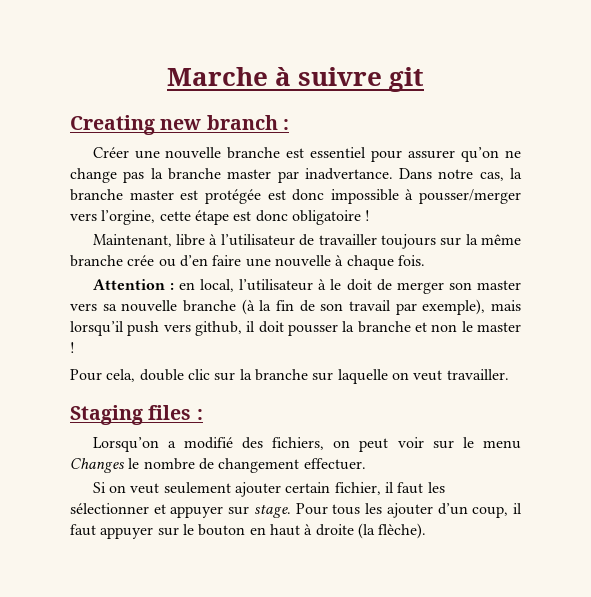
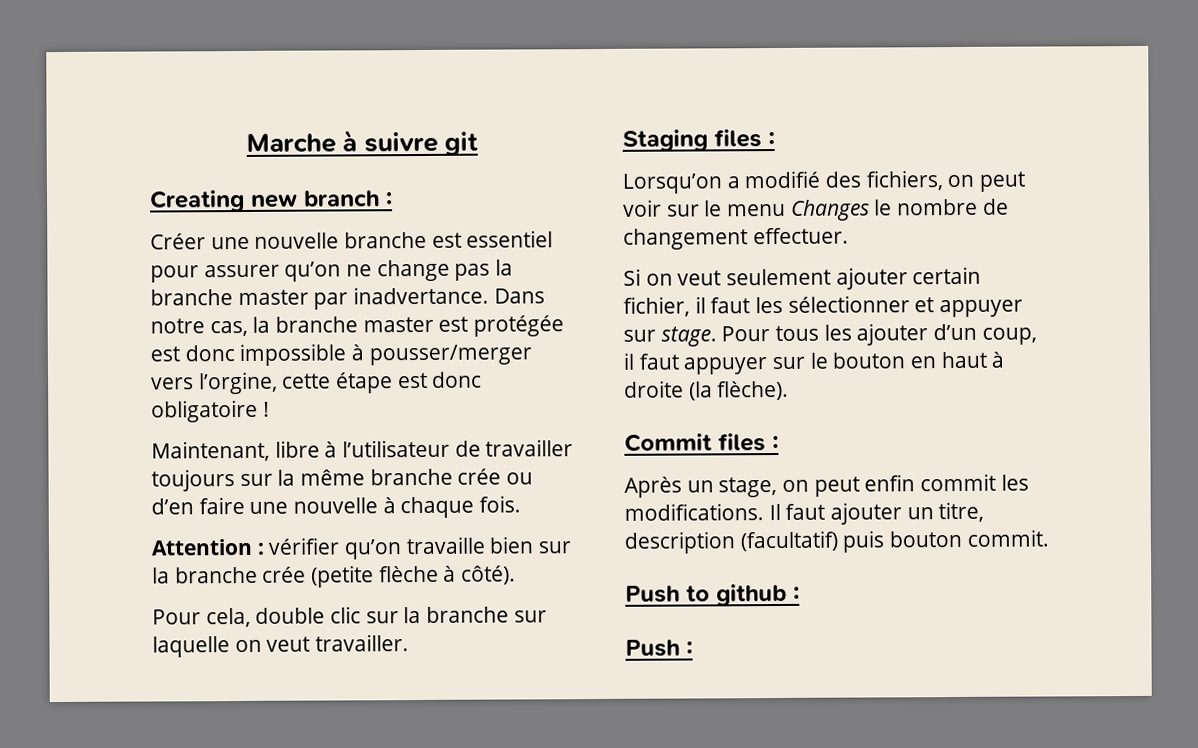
[178,279,521,294] [70,299,521,315] [70,321,521,336] [70,342,75,353] en local, l’utilisateur à le doit de merger son master vers sa nouvelle branche (à la fin de son travail par exemple), mais lorsqu’il push vers github, il doit pousser la branche et non le master ! -> [268,536,573,560] [152,565,517,588] vérifier qu’on travaille bien sur la branche crée (petite flèche à côté).
(427, 531) none -> [624,433,779,452] [624,473,1029,498] [624,501,985,525] [624,529,1049,554] [625,583,800,607] [625,639,693,657] // Commit files : // Après un stage, on peut enfin commit les modifications. Il faut ajouter un titre, description (facultatif) puis bouton commit. // Push to github : // Push :

